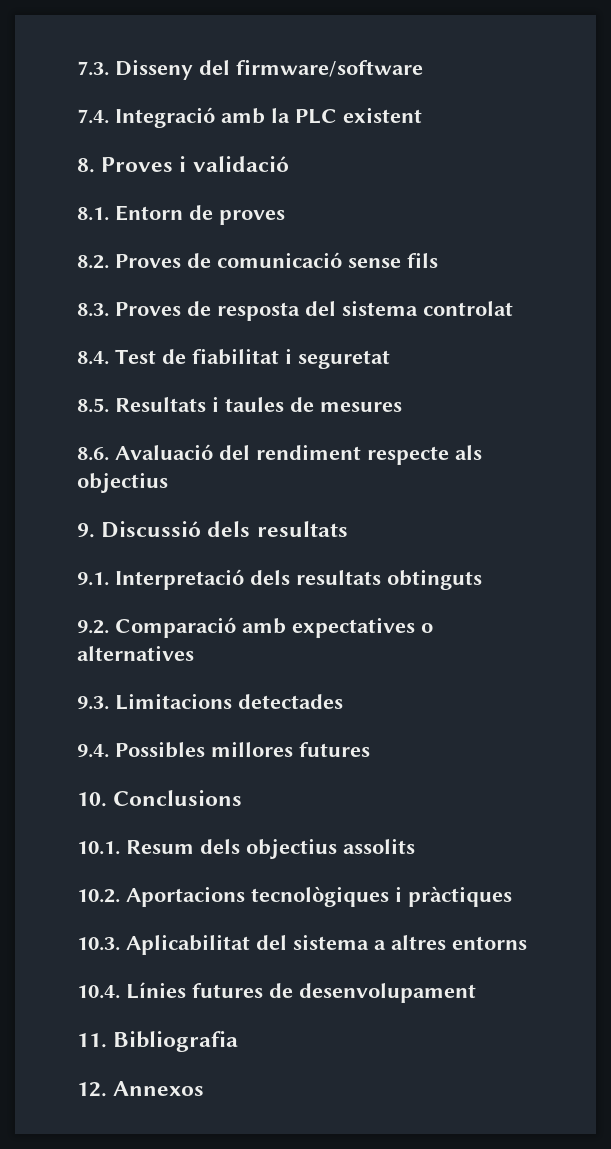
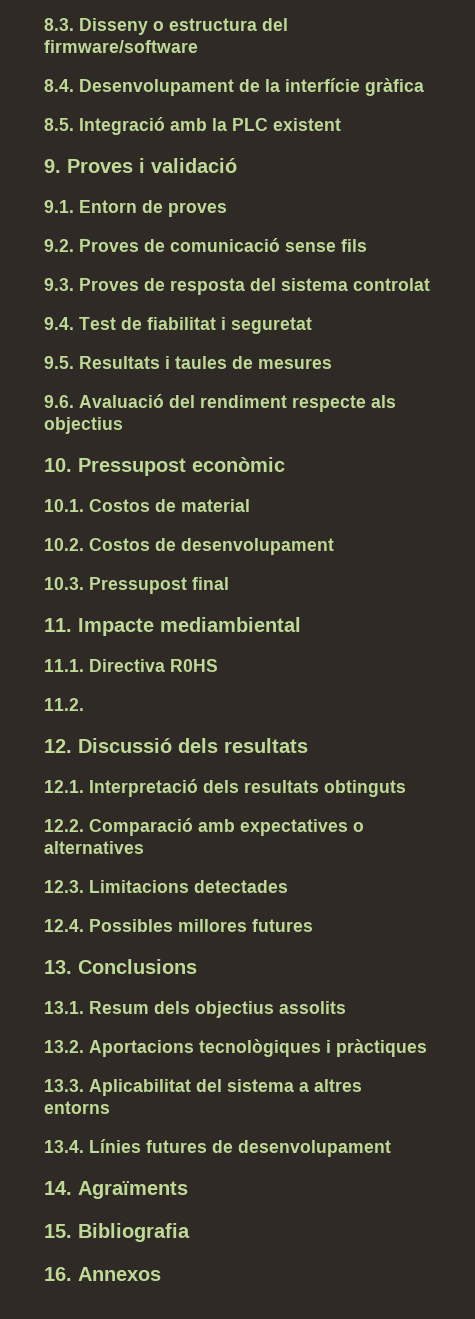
[77,59,423,80] [77,109,109,124] 7.3. Disseny del firmware/software // 7.4. -> [44,18,288,35] [44,40,198,53] [44,78,424,96] [44,118,74,131] 8.3. Disseny o estructura del firmware/software // 8.4. Desenvolupament de la interfície gràfica // 8.5.
[77,158,95,173] 8. -> [44,159,61,173] 9.
[77,207,109,221] 8.1. -> [44,200,74,213] 9.1.
[77,255,109,269] 8.2. -> [44,239,74,252] 9.2.
[77,303,109,317] 8.3. -> [44,278,74,291] 9.3.
[77,351,109,365] 8.4. -> [44,317,74,330] 9.4.
[77,398,109,413] 8.5. -> [44,356,74,369] 9.5.
[77,447,109,461] 8.6. -> [44,395,74,408] 9.6.
[77,523,95,538] 9. -> [44,457,285,476] [44,499,250,512] [44,538,334,555] [44,577,229,594] [44,617,301,636] [44,659,218,672] [44,698,84,711] [44,739,72,753] 10. Pressupost econòmic // 10.1. Costos de material // 10.2. Costos de desenvolupament // 10.3. Pressupost final // 11. Impacte mediambiental // 11.1. Directiva R0HS // 11.2. // 12.
[77,572,109,586] 9.1. -> [44,780,84,793] 12.1.
[77,620,109,634] 9.2. -> [44,819,84,832] 12.2.
[77,696,109,710] 9.3. -> [44,880,84,893] 12.3.
[77,744,109,758] 9.4. -> [44,919,84,932] 12.4.
[77,792,107,807] 10. -> [44,960,72,974] 13.
[77,841,120,855] 10.1. -> [44,1001,84,1014] 13.1.
[77,889,120,903] 10.2. -> [44,1040,84,1053] 13.2.
[77,937,120,951] 10.3. -> [44,1079,84,1092] 13.3.
[77,985,120,999] 10.4. -> [44,1140,84,1153] 13.4.
[77,1033,107,1048] 11. -> [44,1181,188,1199] [44,1224,72,1238] 14. Agraïments // 15.
[77,1082,107,1097] 12. -> [44,1267,72,1281] 16.

